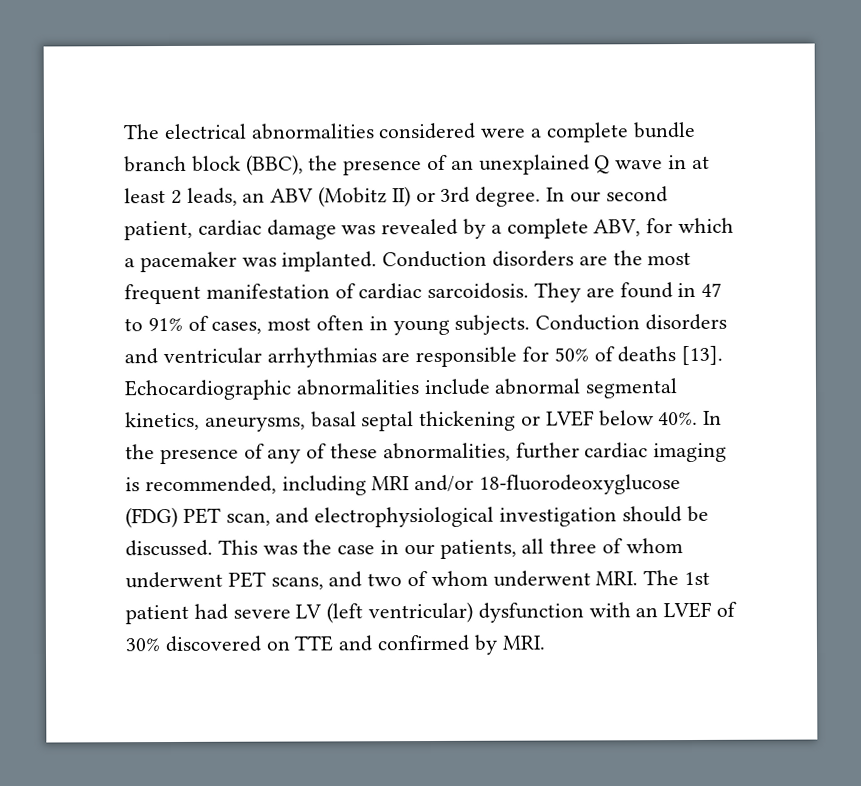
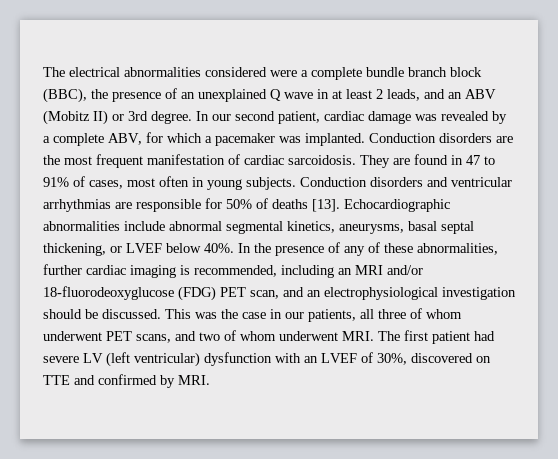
(238, 196) none -> [424,89,445,99] and
[419,410,517,432] thickening -> [43,243,106,256] thickening,
(367, 485) none -> [338,268,352,275] an
(310, 515) none -> [307,290,321,297] an
[684,571,711,586] 1st -> [404,330,428,341] first
[125,638,160,652] 30% -> [377,353,407,365] 30%,

